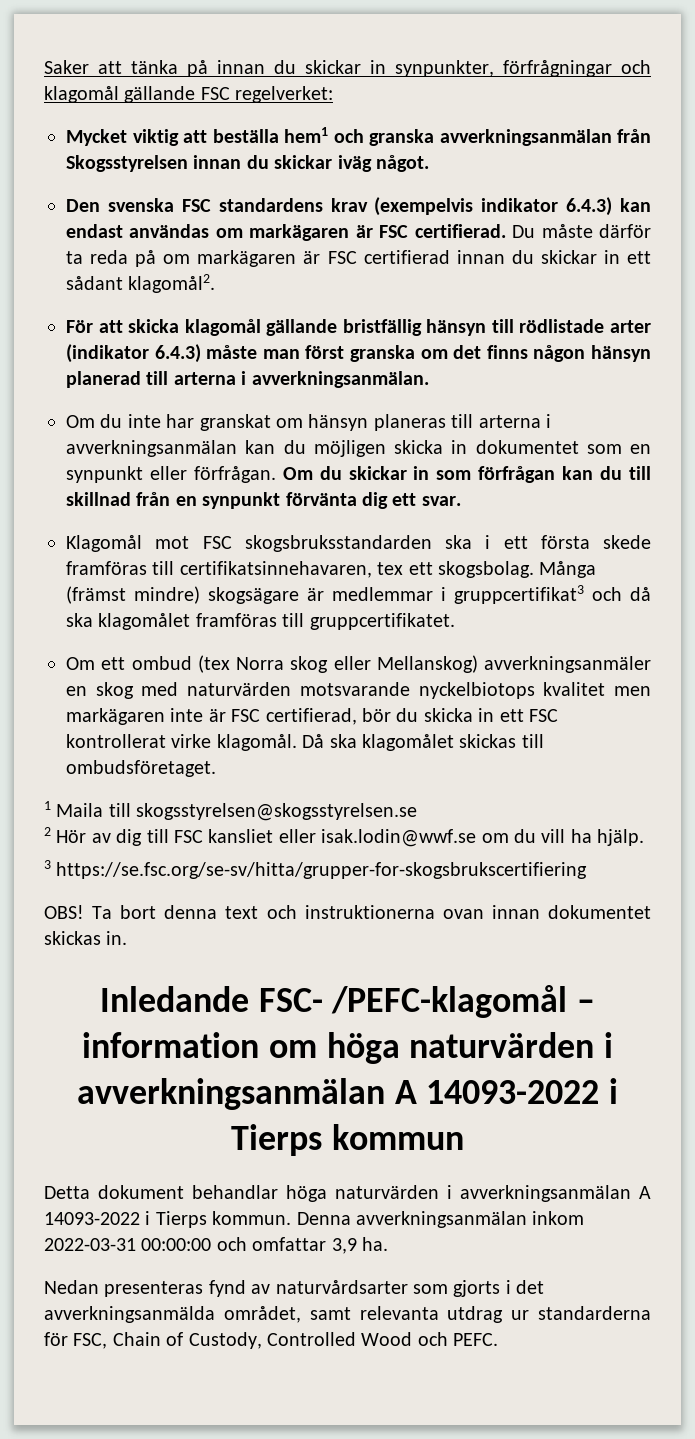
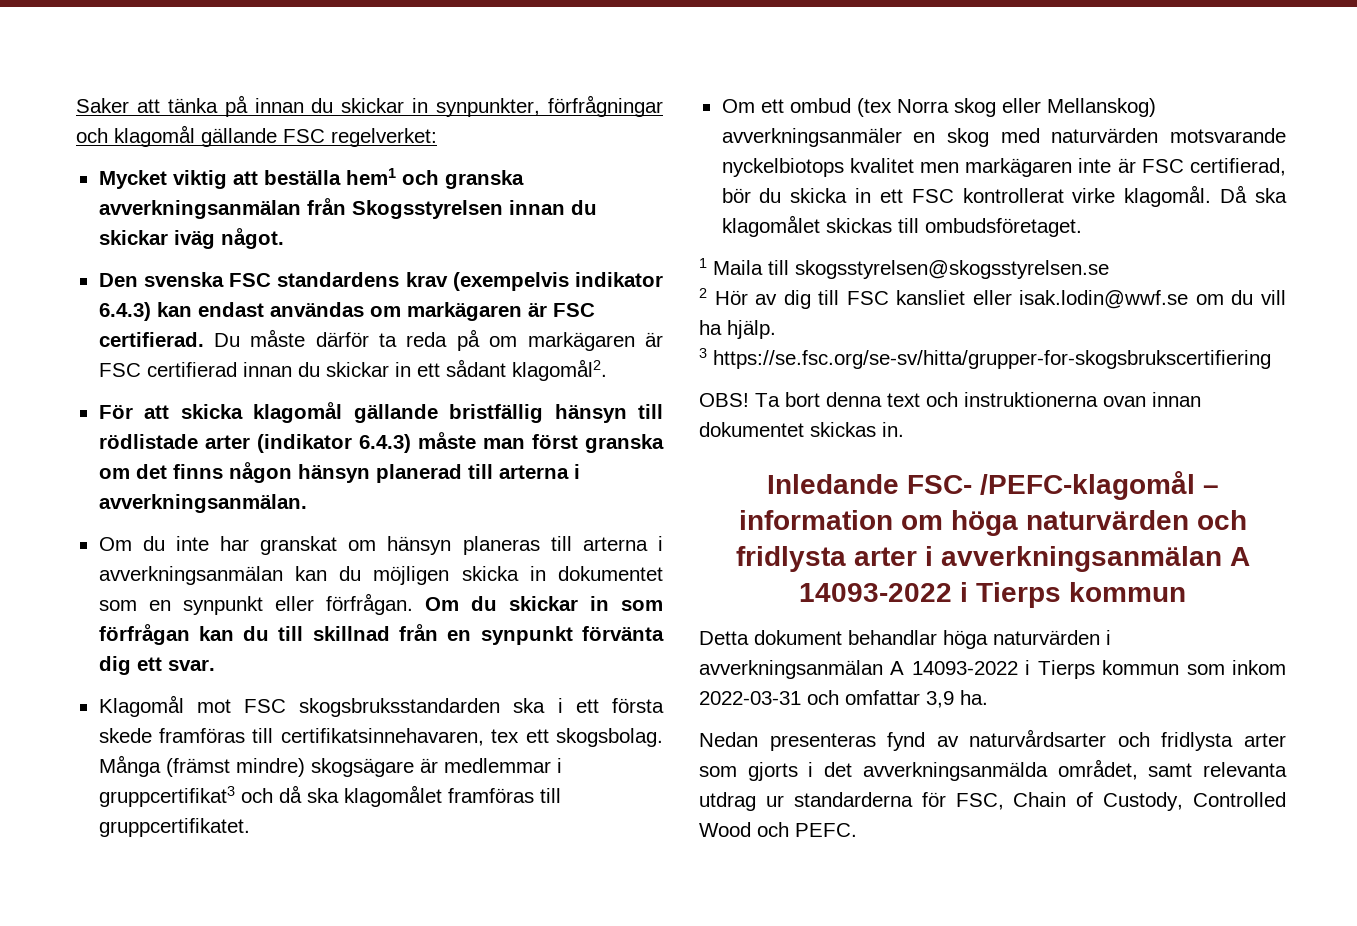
(595, 1045) none -> [1196,510,1247,530] [735,546,917,572] och fridlysta arter
[212,1211,527,1228] kommun. Denna avverkningsanmälan -> [1102,660,1225,675] kommun som
[141,1238,212,1251] 00:00:00 -> (801, 698) none
(408, 1287) none -> [1117,732,1286,751] och fridlysta arter

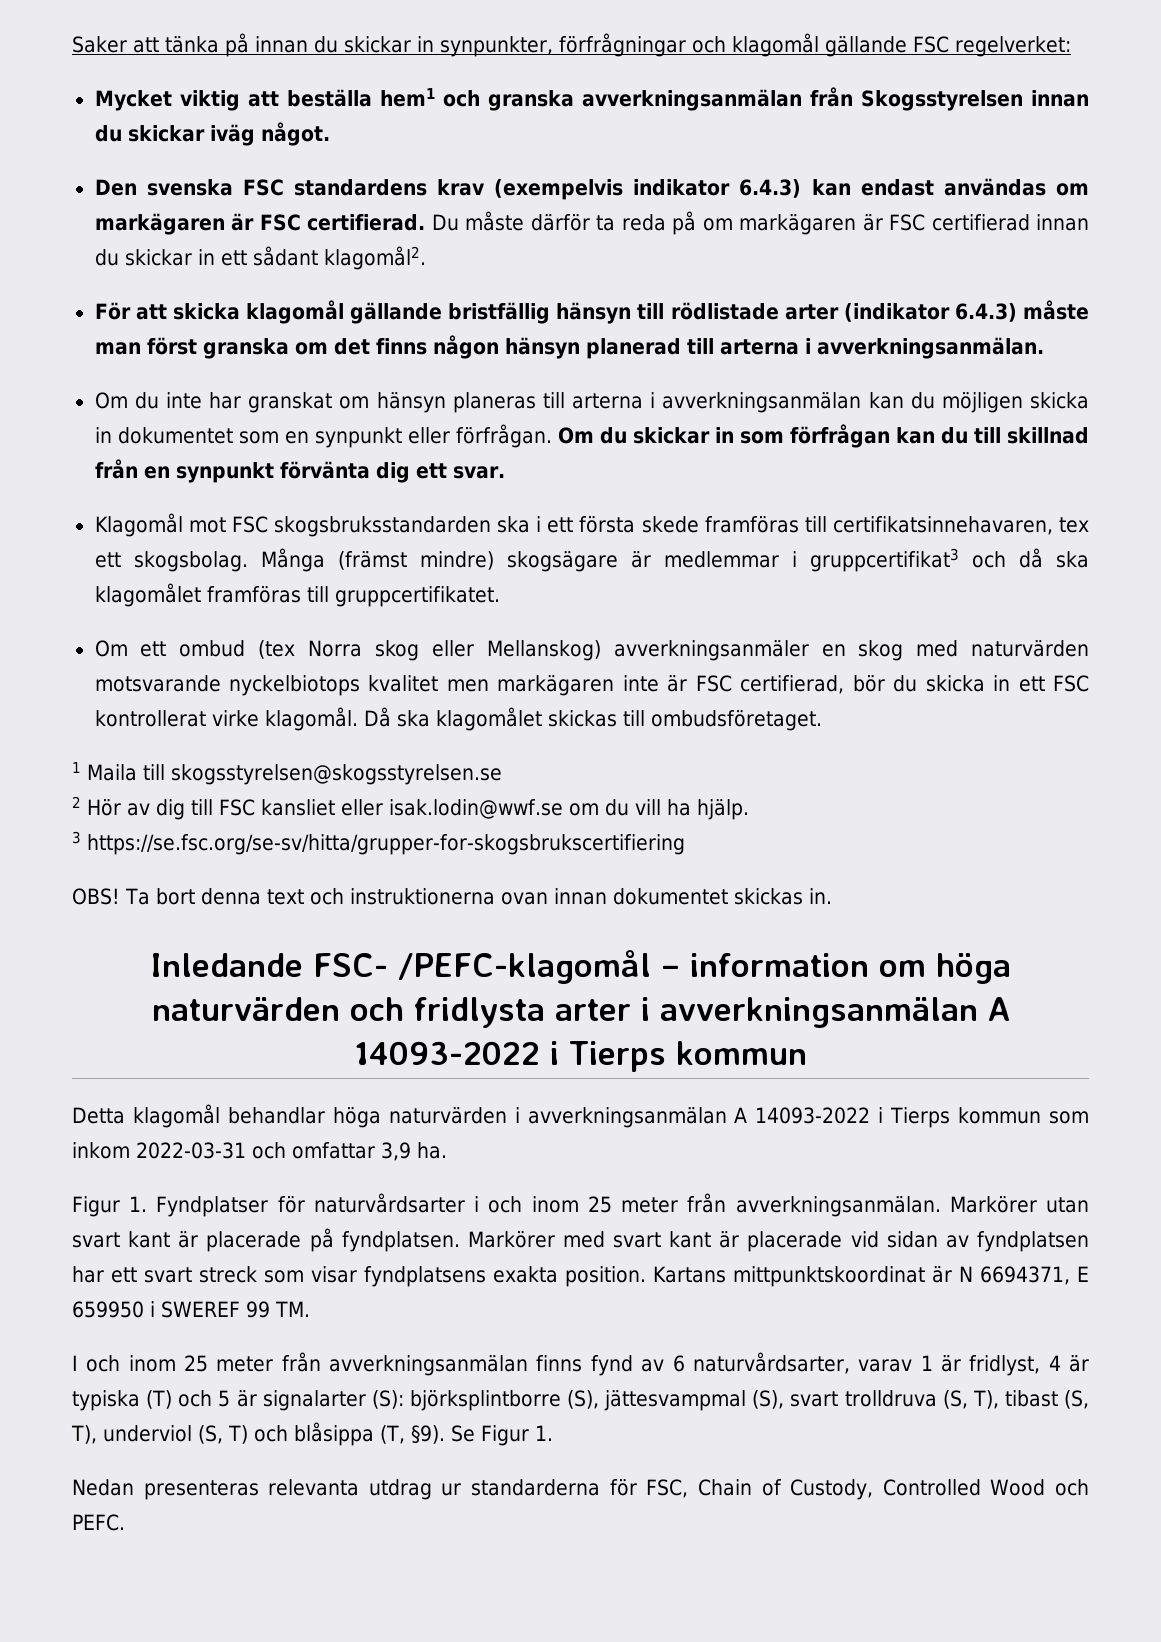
[754,630,842,645] dokument -> [132,1104,220,1128] klagomål
[699,729,1286,751] [699,759,1193,781] Nedan presenteras fynd av naturvårdsarter och fridlysta arter som gjorts i det avverkningsanmälda området, samt -> [72,1193,1089,1217] [72,1228,1089,1252] [72,1266,1089,1287] [72,1301,310,1318] [72,1352,1090,1376] [72,1390,1089,1411] [71,1422,553,1446] [72,1479,259,1500] Figur 1. Fyndplatser för naturvårdsarter i och inom 25 meter från avverkningsanmälan. Markörer utan svart kant är placerade på fyndplatsen. Markörer med svart kant är placerade vid sidan av fyndplatsen har ett svart streck som visar fyndplatsens exakta position. Kartans mittpunktskoordinat är N 6694371, E 659950 i SWEREF 99 TM. // I och inom 25 meter från avverkningsanmälan finns fynd av 6 naturvårdsarter, varav 1 är fridlyst, 4 är typiska (T) och 5 är signalarter (S): björksplintborre (S), jättesvampmal (S), svart trolldruva (S, T), tibast (S, T), underviol (S, T) och blåsippa (T, §9). Se Figur 1. // Nedan presenteras

